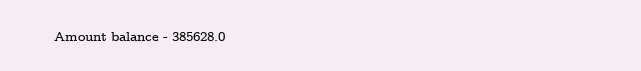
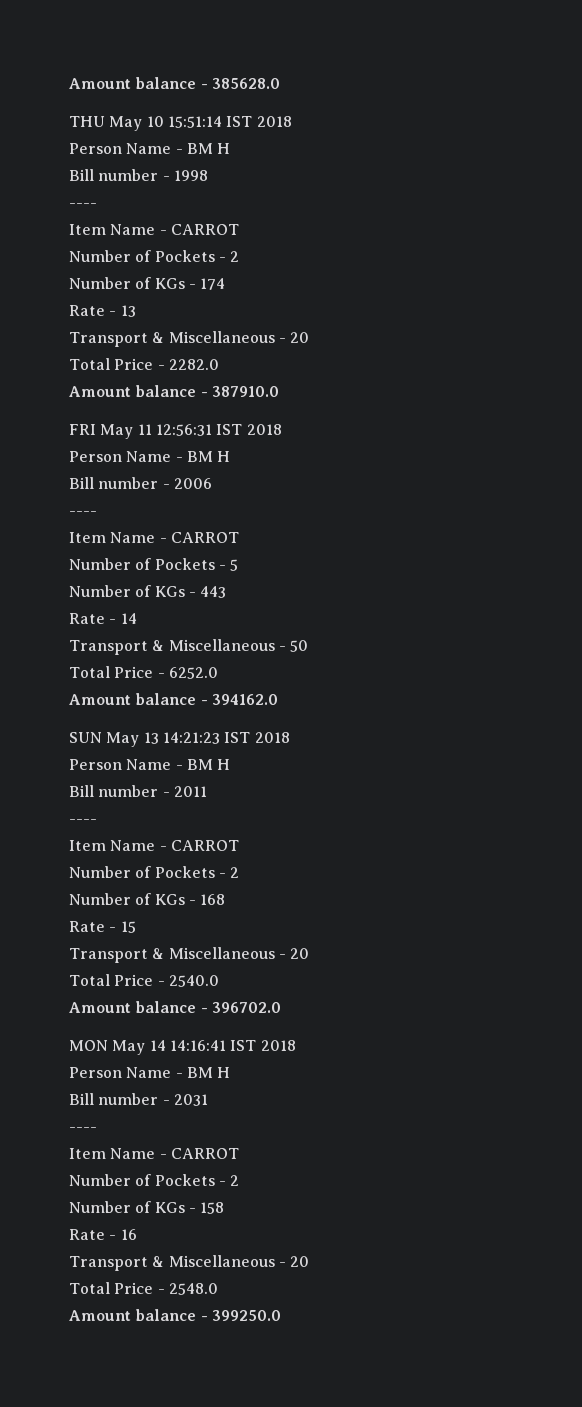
(225, 36) none -> [69,116,292,131] [69,143,231,154] [69,169,208,181] [69,203,97,208] [69,224,239,235] [69,250,240,262] [69,277,226,290] [69,305,136,317] [69,331,310,347] [69,358,219,370] [69,385,279,397] [69,424,282,439] [69,451,231,462] [69,477,212,489] [69,511,97,516] [69,532,239,543] [69,558,239,571] [69,585,227,598] [69,613,137,624] [69,639,309,655] [69,666,218,679] [69,693,278,705] [69,732,290,747] [69,759,231,770] [69,785,207,797] [69,819,97,824] [69,840,239,851] [69,866,240,878] [69,893,226,905] [69,921,136,933] [69,947,310,963] [69,974,219,987] [69,1001,281,1013] [69,1040,296,1055] [69,1067,231,1078] [69,1093,208,1106] [69,1127,97,1132] [69,1148,239,1159] [69,1174,240,1186] [69,1201,225,1214] [69,1229,137,1240] [69,1255,310,1271] [69,1282,218,1295] [69,1309,281,1321] // THU May 10 15:51:14 IST 2018 // Person Name - BM H // Bill number - 1998 // ---- // Item Name - CARROT // Number of Pockets - 2 // Number of KGs - 174 // Rate - 13 // Transport & Miscellaneous - 20 // Total Price - 2282.0 // Amount balance - 387910.0 // FRI May 11 12:56:31 IST 2018 // Person Name - BM H // Bill number - 2006 // ---- // Item Name - CARROT // Number of Pockets - 5 // Number of KGs - 443 // Rate - 14 // Transport & Miscellaneous - 50 // Total Price - 6252.0 // Amount balance - 394162.0 // SUN May 13 14:21:23 IST 2018 // Person Name - BM H // Bill number - 2011 // ---- // Item Name - CARROT // Number of Pockets - 2 // Number of KGs - 168 // Rate - 15 // Transport & Miscellaneous - 20 // Total Price - 2540.0 // Amount balance - 396702.0 // MON May 14 14:16:41 IST 2018 // Person Name - BM H // Bill number - 2031 // ---- // Item Name - CARROT // Number of Pockets - 2 // Number of KGs - 158 // Rate - 16 // Transport & Miscellaneous - 20 // Total Price - 2548.0 // Amount balance - 399250.0

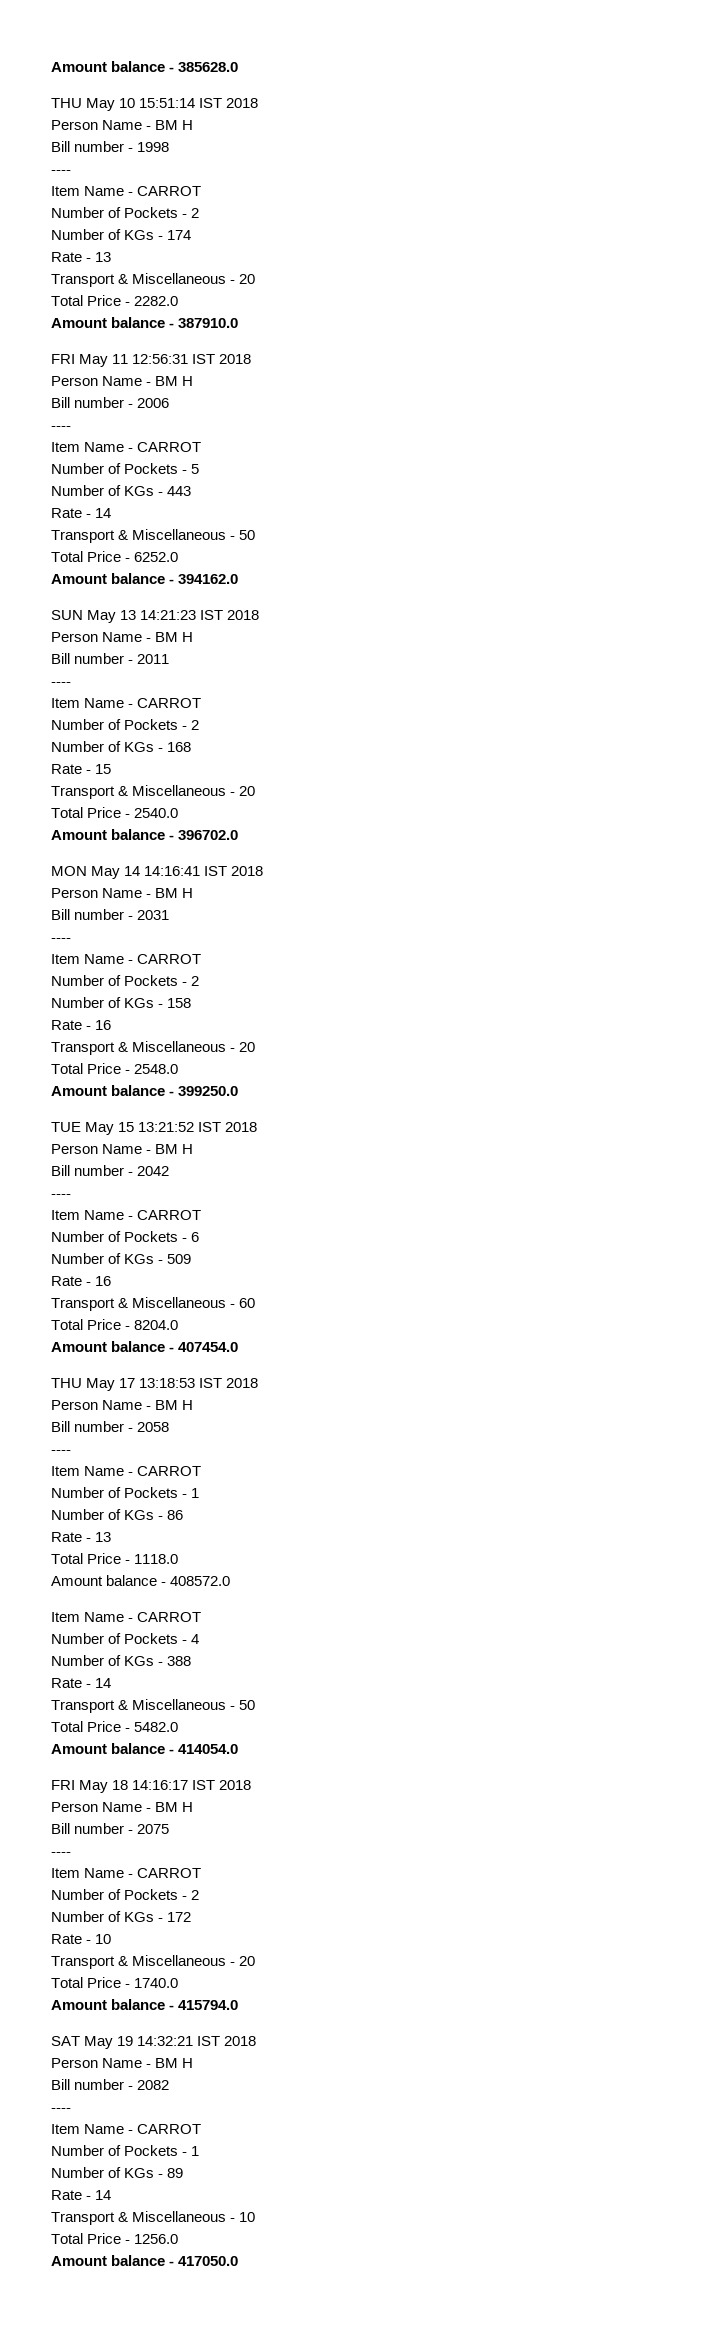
(281, 1315) none -> [51,1122,258,1135] [51,1144,194,1154] [51,1165,170,1176] [51,1194,71,1198] [51,1210,202,1220] [51,1231,200,1242] [51,1253,192,1264] [51,1276,112,1286] [51,1297,256,1311] [51,1319,179,1330] [51,1341,239,1352] [51,1378,259,1391] [51,1400,194,1410] [51,1421,170,1432] [51,1450,71,1454] [51,1466,202,1476] [51,1487,200,1498] [51,1509,184,1520] [51,1532,112,1542] [51,1553,179,1564] [51,1575,231,1586] [51,1612,202,1622] [51,1633,200,1644] [51,1655,192,1666] [51,1678,112,1688] [51,1699,256,1713] [51,1721,179,1732] [51,1743,239,1754] [51,1780,252,1793] [51,1802,194,1812] [51,1823,170,1834] [51,1852,71,1856] [51,1868,202,1878] [51,1889,200,1900] [51,1911,192,1922] [51,1934,112,1944] [51,1955,256,1969] [51,1977,179,1988] [51,1999,239,2010] [51,2036,257,2049] [51,2058,194,2068] [51,2079,170,2090] [51,2108,71,2112] [51,2124,202,2134] [51,2145,200,2156] [51,2167,184,2178] [51,2190,112,2200] [51,2211,256,2225] [51,2233,179,2244] [51,2255,239,2266] // TUE May 15 13:21:52 IST 2018 // Person Name - BM H // Bill number - 2042 // ---- // Item Name - CARROT // Number of Pockets - 6 // Number of KGs - 509 // Rate - 16 // Transport & Miscellaneous - 60 // Total Price - 8204.0 // Amount balance - 407454.0 // THU May 17 13:18:53 IST 2018 // Person Name - BM H // Bill number - 2058 // ---- // Item Name - CARROT // Number of Pockets - 1 // Number of KGs - 86 // Rate - 13 // Total Price - 1118.0 // Amount balance - 408572.0 // Item Name - CARROT // Number of Pockets - 4 // Number of KGs - 388 // Rate - 14 // Transport & Miscellaneous - 50 // Total Price - 5482.0 // Amount balance - 414054.0 // FRI May 18 14:16:17 IST 2018 // Person Name - BM H // Bill number - 2075 // ---- // Item Name - CARROT // Number of Pockets - 2 // Number of KGs - 172 // Rate - 10 // Transport & Miscellaneous - 20 // Total Price - 1740.0 // Amount balance - 415794.0 // SAT May 19 14:32:21 IST 2018 // Person Name - BM H // Bill number - 2082 // ---- // Item Name - CARROT // Number of Pockets - 1 // Number of KGs - 89 // Rate - 14 // Transport & Miscellaneous - 10 // Total Price - 1256.0 // Amount balance - 417050.0

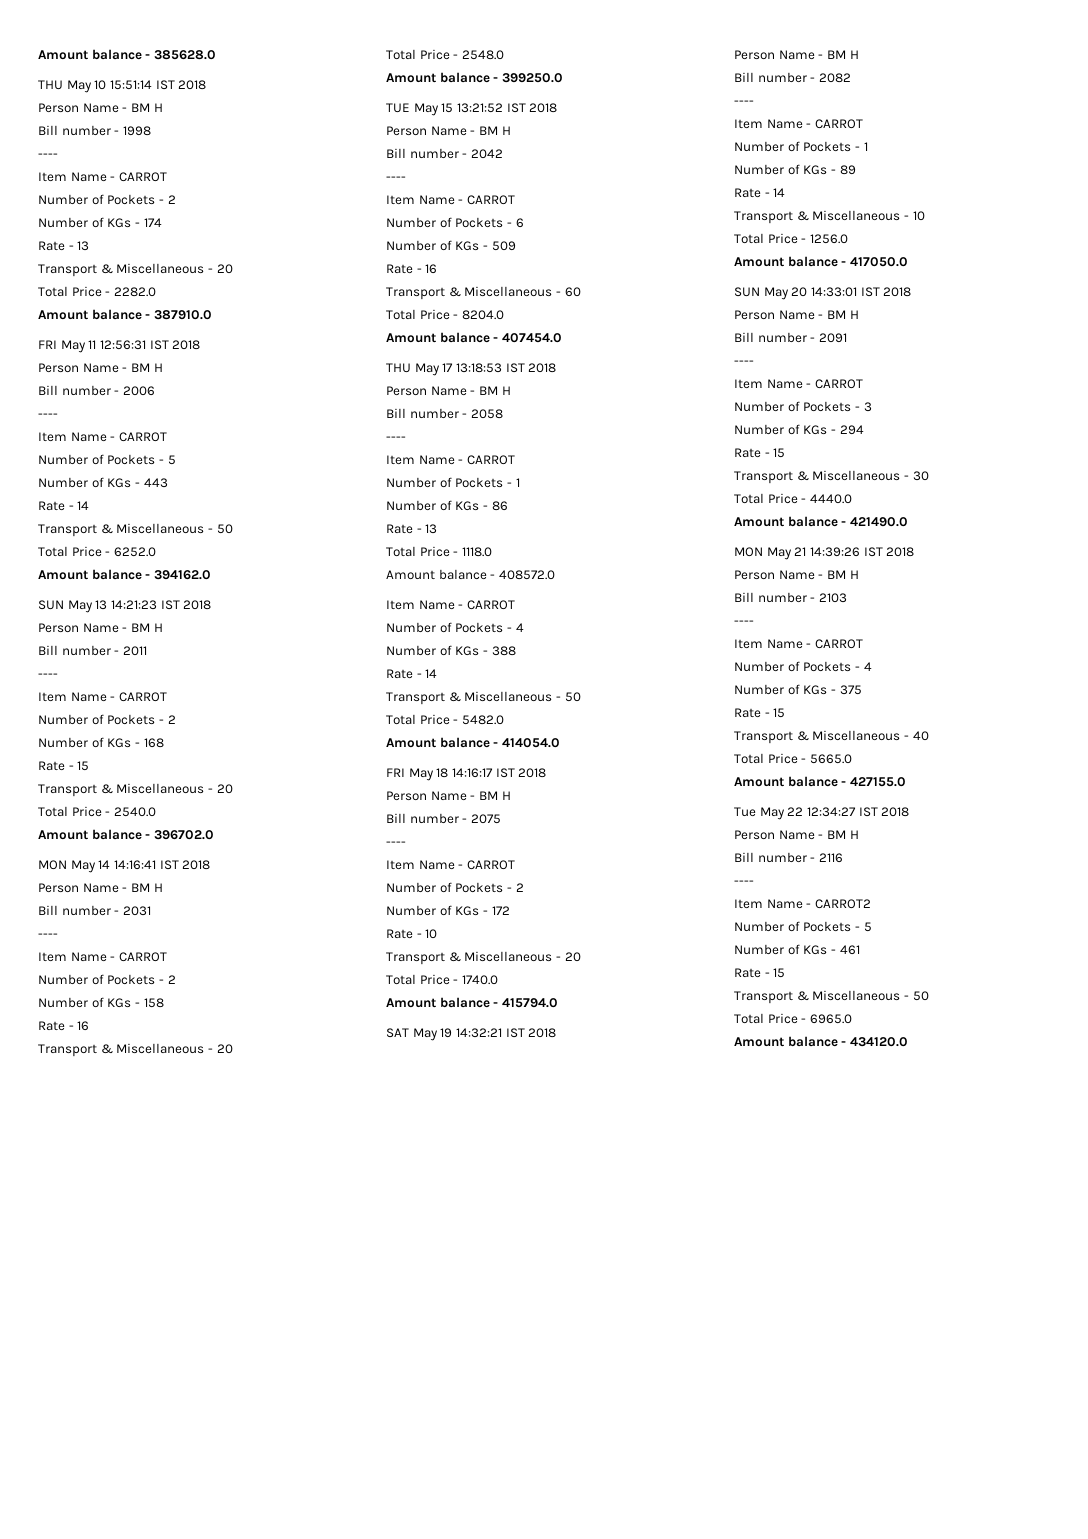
(239, 2261) none -> [734,287,912,300] [734,310,859,320] [734,332,847,343] [734,360,754,365] [734,379,863,389] [734,401,872,412] [734,424,864,435] [734,448,786,458] [734,470,929,484] [734,493,852,504] [734,516,908,527] [734,547,915,560] [734,570,859,580] [734,592,847,603] [734,620,754,625] [734,639,863,649] [734,661,872,672] [734,684,862,695] [734,708,786,718] [734,730,929,744] [734,753,852,764] [734,776,906,787] [734,807,910,820] [734,830,859,840] [734,852,843,863] [734,880,754,885] [734,899,871,909] [734,921,872,932] [734,944,860,955] [734,968,786,978] [734,990,929,1004] [734,1013,852,1024] [734,1036,908,1047] // SUN May 20 14:33:01 IST 2018 // Person Name - BM H // Bill number - 2091 // ---- // Item Name - CARROT // Number of Pockets - 3 // Number of KGs - 294 // Rate - 15 // Transport & Miscellaneous - 30 // Total Price - 4440.0 // Amount balance - 421490.0 // MON May 21 14:39:26 IST 2018 // Person Name - BM H // Bill number - 2103 // ---- // Item Name - CARROT // Number of Pockets - 4 // Number of KGs - 375 // Rate - 15 // Transport & Miscellaneous - 40 // Total Price - 5665.0 // Amount balance - 427155.0 // Tue May 22 12:34:27 IST 2018 // Person Name - BM H // Bill number - 2116 // ---- // Item Name - CARROT2 // Number of Pockets - 5 // Number of KGs - 461 // Rate - 15 // Transport & Miscellaneous - 50 // Total Price - 6965.0 // Amount balance - 434120.0

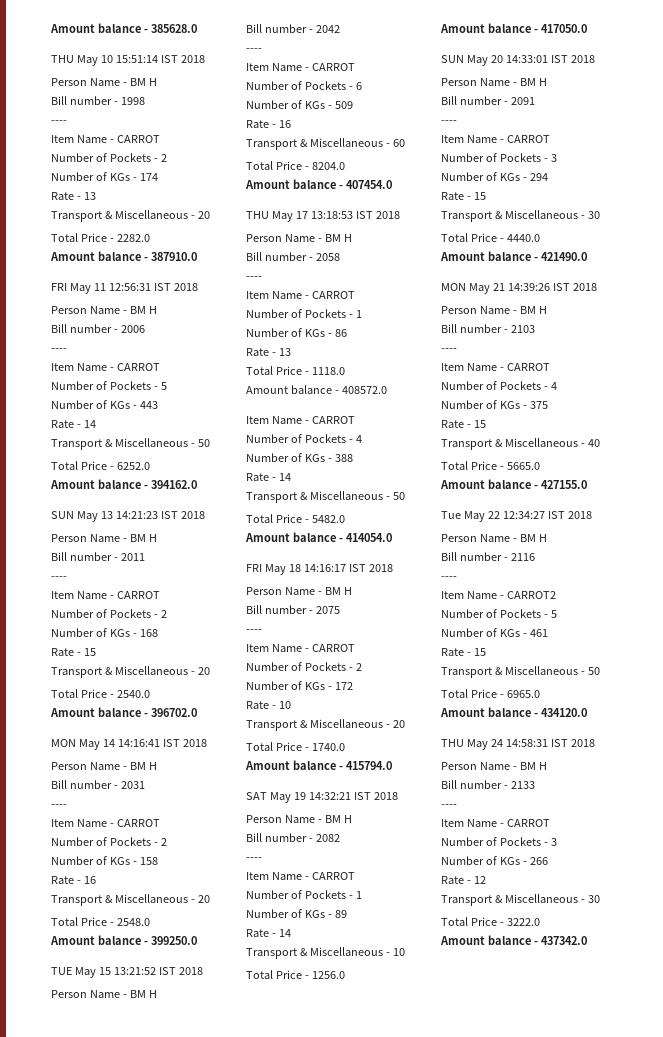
(908, 1042) none -> [441,739,595,750] [441,762,547,770] [441,780,535,789] [441,804,457,808] [441,819,550,827] [441,837,557,846] [441,856,548,865] [441,876,486,884] [441,894,600,906] [441,917,540,926] [440,935,587,945] // THU May 24 14:58:31 IST 2018 // Person Name - BM H // Bill number - 2133 // ---- // Item Name - CARROT // Number of Pockets - 3 // Number of KGs - 266 // Rate - 12 // Transport & Miscellaneous - 30 // Total Price - 3222.0 // Amount balance - 437342.0

